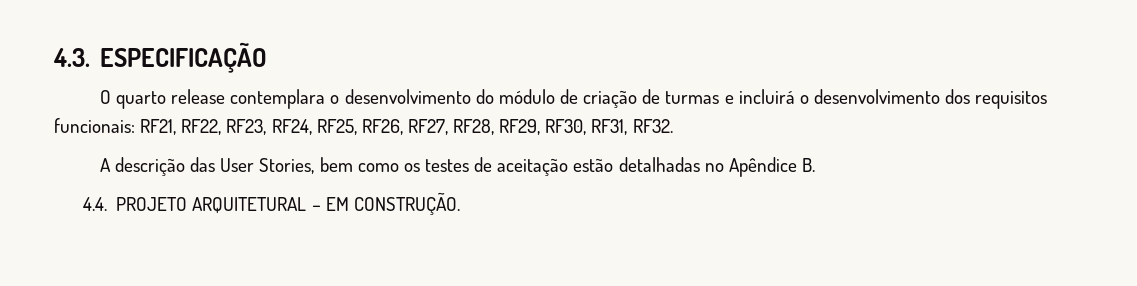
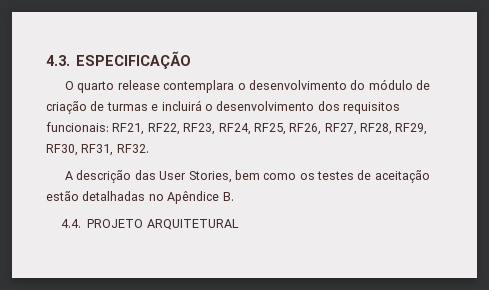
[311,192,460,215] – EM CONSTRUÇÃO. -> (239, 224) none

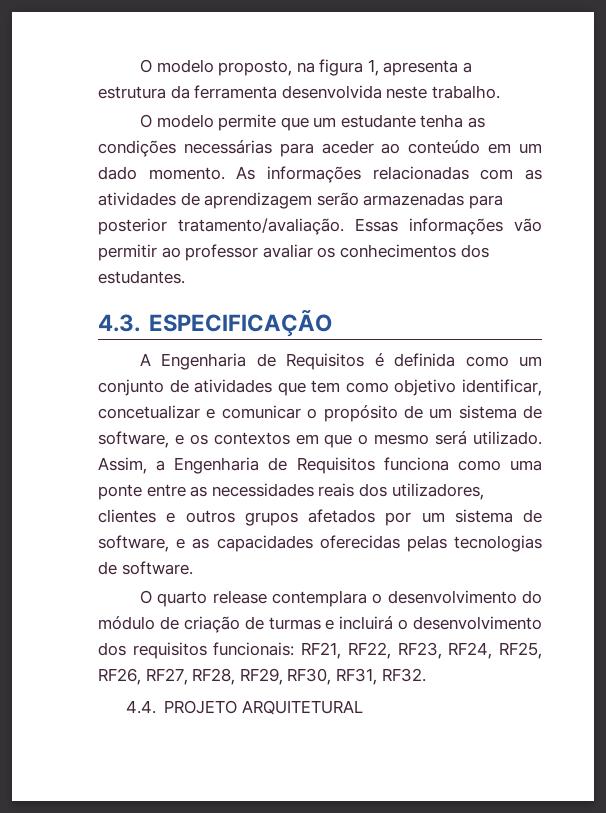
[46,51,192,69] 4.3. ESPECIFICAÇÃO -> [139,59,473,76] [98,85,500,99] [139,114,486,131] [98,140,542,157] [98,166,542,183] [98,192,503,209] [98,218,542,235] [98,244,489,261] [98,270,185,284] [98,309,332,337] [139,353,542,370] [98,379,542,396] [98,405,542,422] [98,431,542,448] [98,457,542,474] [98,483,484,500] [98,509,542,526] [98,535,542,552] [98,561,193,575] O modelo proposto, na figura 1, apresenta a estrutura da ferramenta desenvolvida neste trabalho. // O modelo permite que um estudante tenha as condições necessárias para aceder ao conteúdo em um dado momento. As informações relacionadas com as atividades de aprendizagem serão armazenadas para posterior tratamento/avaliação. Essas informações vão permitir ao professor avaliar os conhecimentos dos estudantes. // 4.3. ESPECIFICAÇÃO // A Engenharia de Requisitos é definida como um conjunto de atividades que tem como objetivo identificar, concetualizar e comunicar o propósito de um sistema de software, e os contextos em que o mesmo será utilizado. Assim, a Engenharia de Requisitos funciona como uma ponte entre as necessidades reais dos utilizadores, clientes e outros grupos afetados por um sistema de software, e as capacidades oferecidas pelas tecnologias de software.
[65,170,430,183] [46,191,234,204] // A descrição das User Stories, bem como os testes de aceitação estão detalhadas no Apêndice B. -> (426, 675) none

